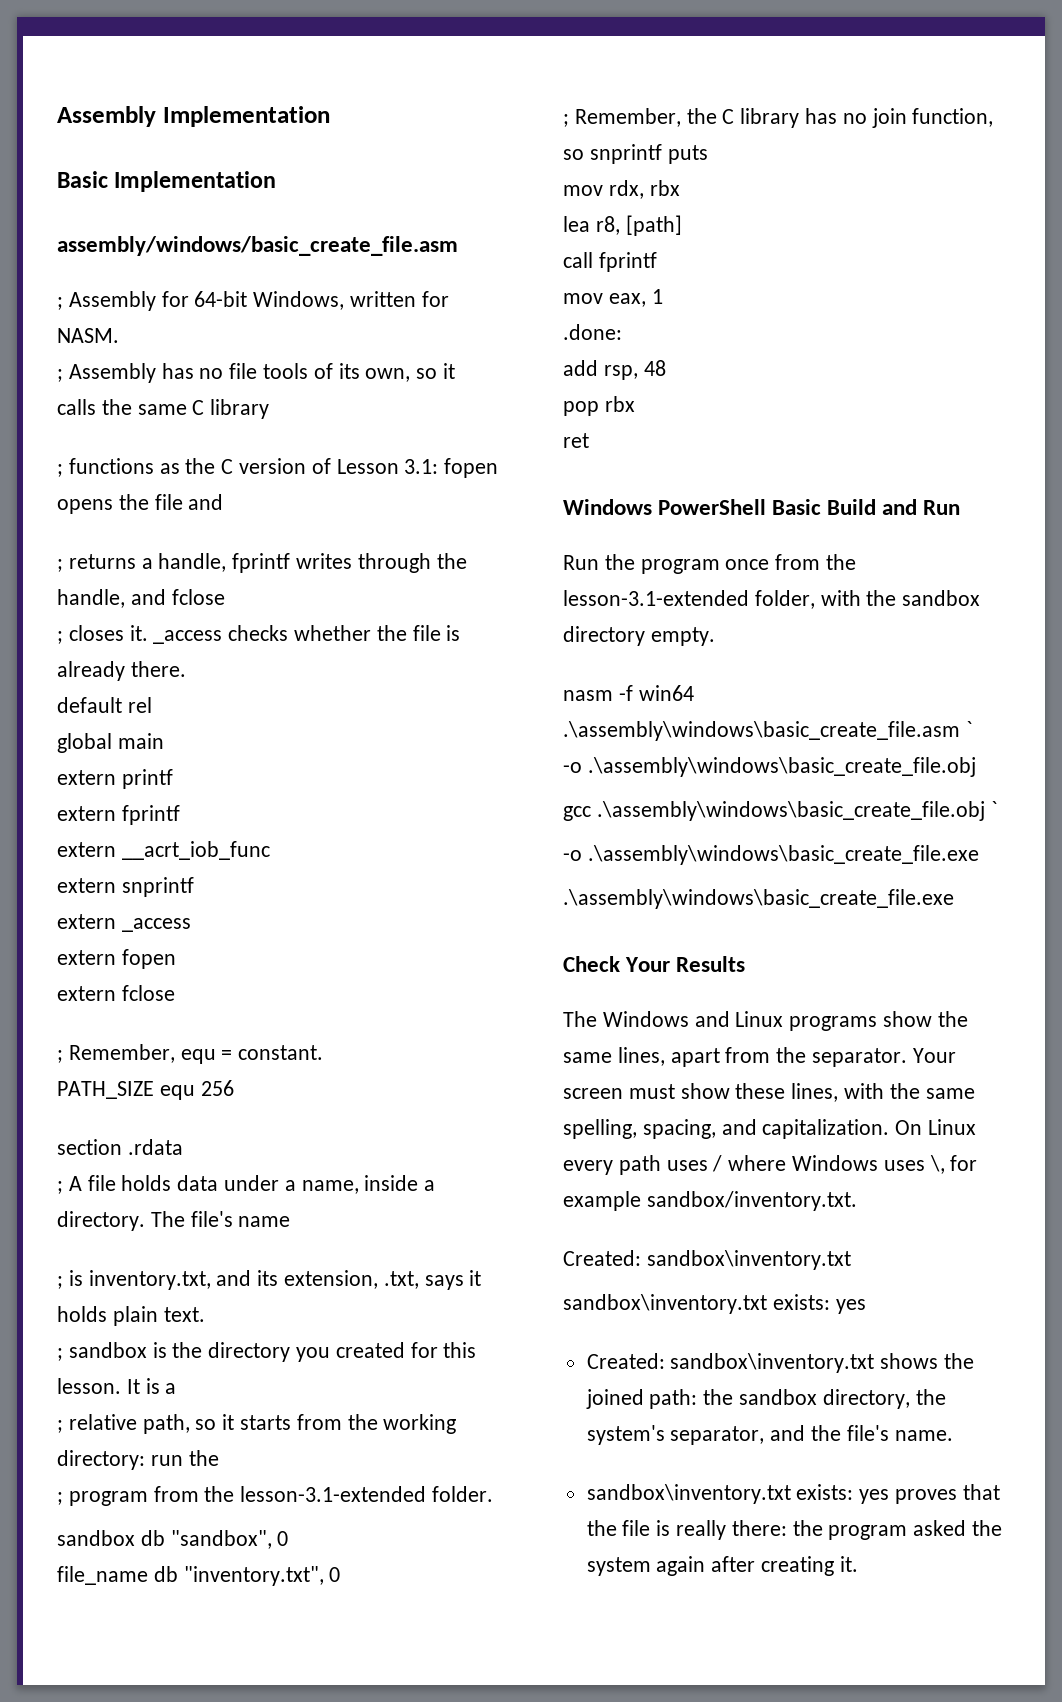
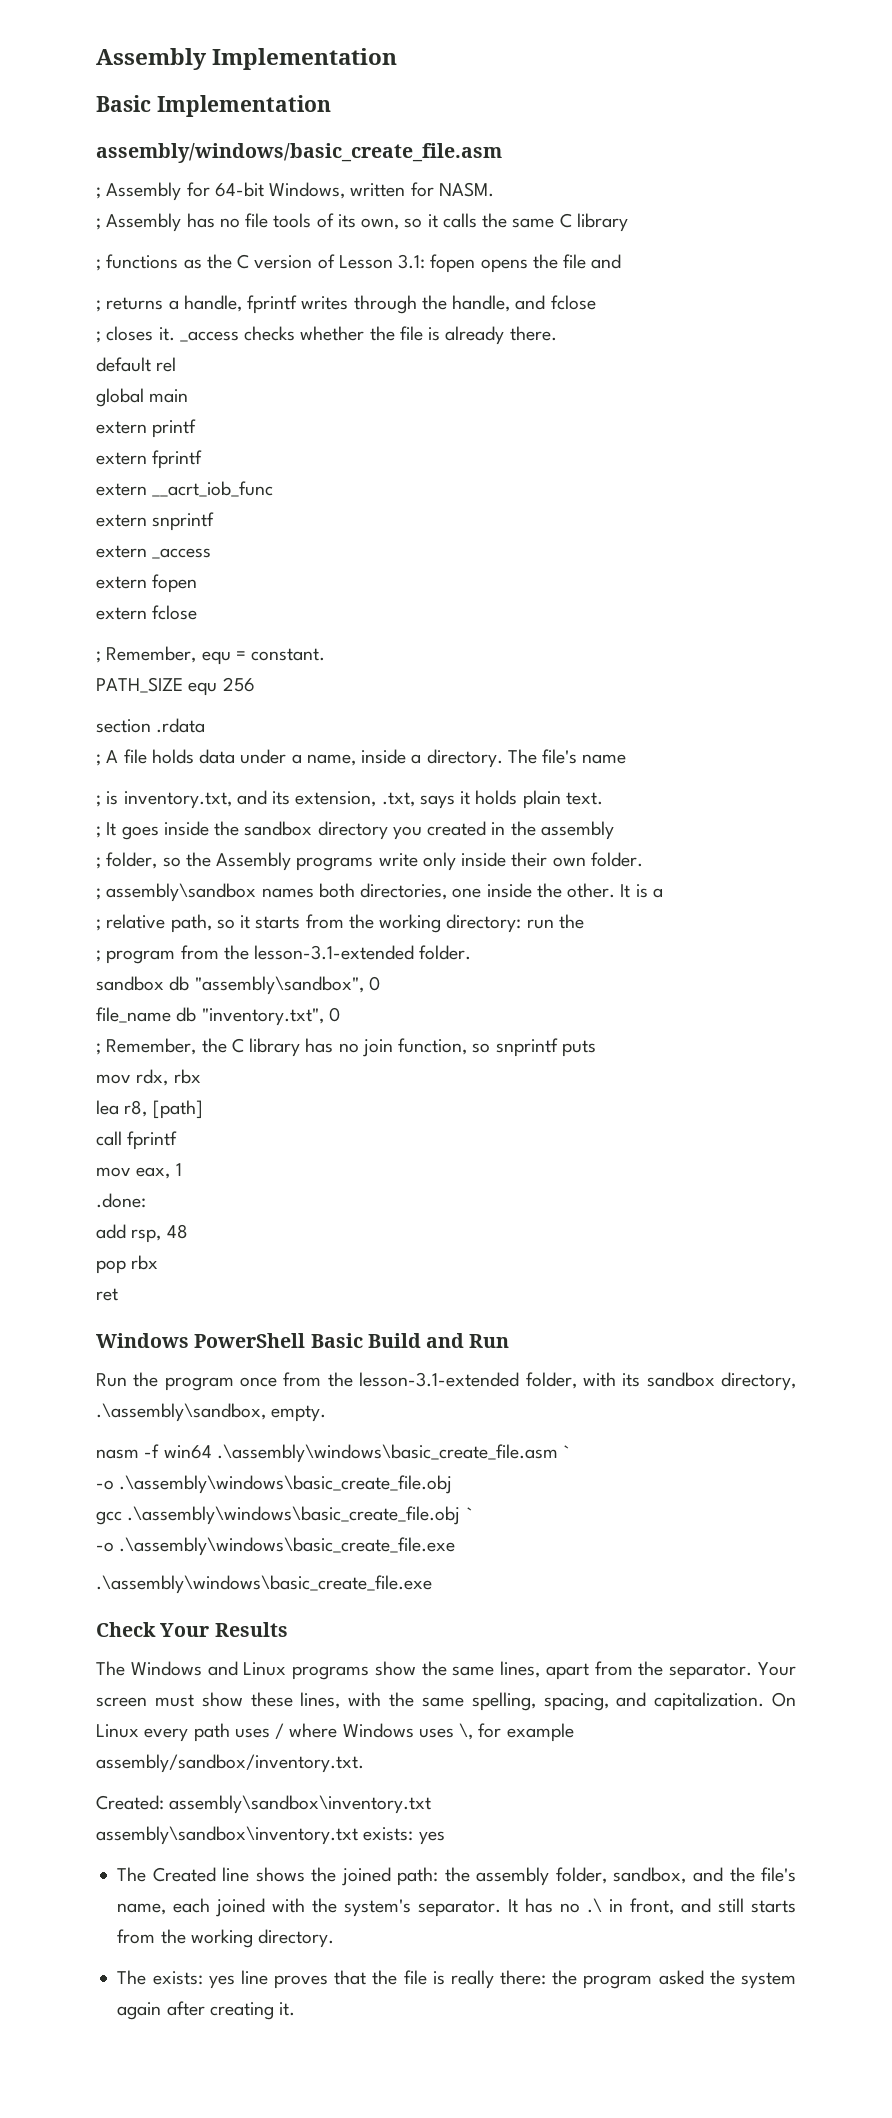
[68,1342,477,1362] [57,1378,121,1394] sandbox is the directory you created for this lesson. -> [106,821,614,840] [96,852,643,871] [96,883,616,902] It goes inside the sandbox directory you created in the assembly // ; folder, so the Assembly programs write only inside their own folder. // ; assembly\sandbox names both directories, one inside the other.
[170,1530,272,1549] "sandbox", -> [194,976,364,995] "assembly\sandbox",
[866,590,981,606] [563,626,645,646] the sandbox directory -> [622,1372,797,1391] [96,1403,266,1422] its sandbox directory, .\assembly\sandbox,
[646,1191,857,1211] [563,1250,851,1270] [563,1294,767,1314] sandbox/inventory.txt. // Created: sandbox\inventory.txt // sandbox\inventory.txt -> [96,1754,364,1773] [96,1795,432,1814] [96,1826,358,1845] assembly/sandbox/inventory.txt. // Created: assembly\sandbox\inventory.txt // assembly\sandbox\inventory.txt
[586,1353,875,1373] Created: sandbox\inventory.txt -> [117,1867,250,1882] The Created line
[739,1389,946,1409] [586,1425,953,1445] [586,1484,890,1504] sandbox directory, the system's separator, and the file's name. // sandbox\inventory.txt exists: yes -> [476,1867,796,1886] [117,1898,796,1917] [117,1929,335,1948] [117,1970,268,1989] assembly folder, sandbox, and the file's name, each joined with the system's separator. It has no .\ in front, and still starts from the working directory. // The exists: yes line

